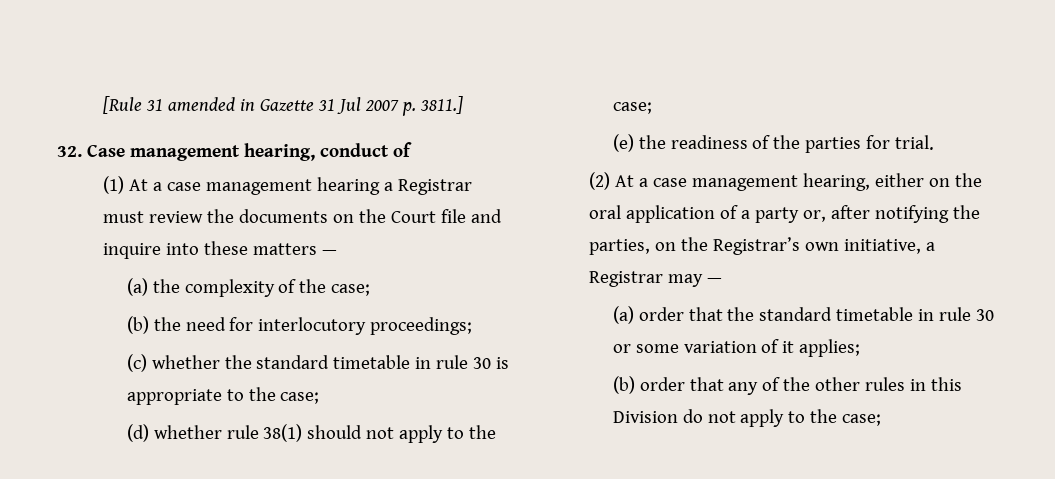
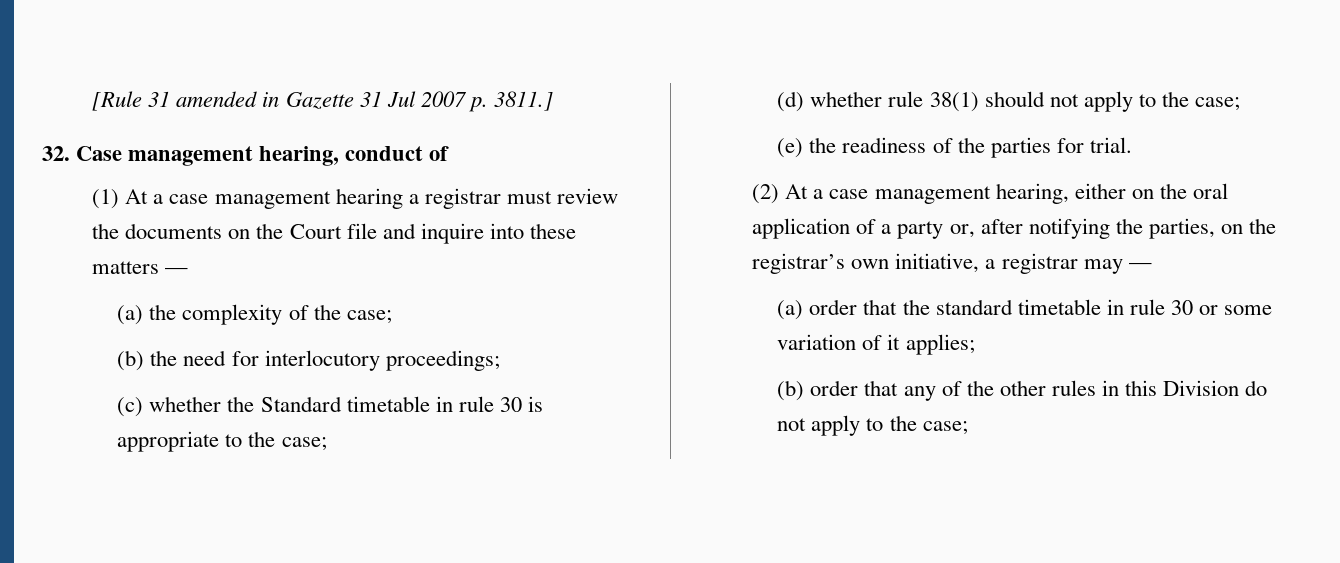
[398,179,473,195] Registrar -> [424,188,501,209] registrar
[256,355,330,369] standard -> [260,396,342,412] Standard
[713,237,801,255] Registrar’s -> [752,253,846,274] registrar’s
[589,271,664,287] Registrar -> [1001,253,1078,274] registrar

